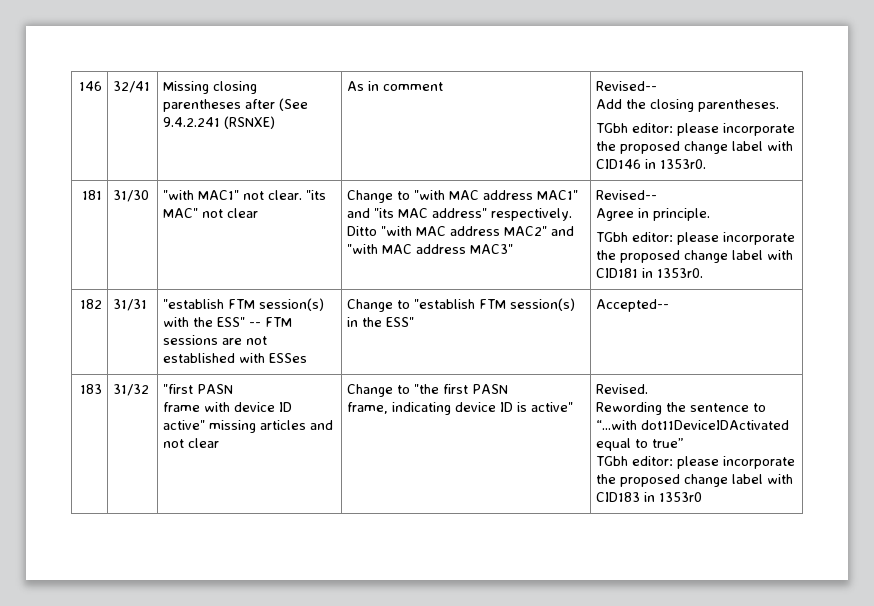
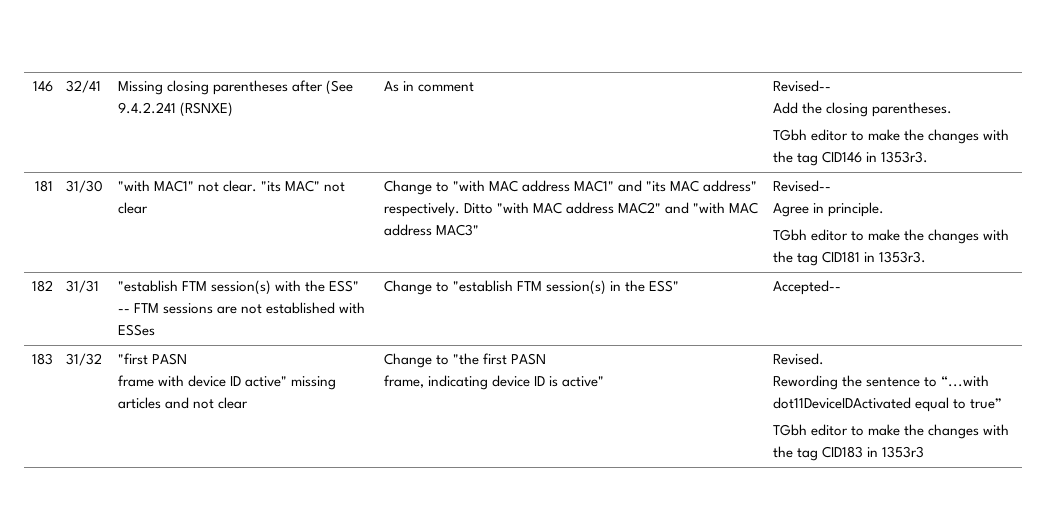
[632,123,796,136] [596,141,794,154] editor: please incorporate the proposed change label with -> [810,129,1010,144] [772,151,818,166] editor to make the changes with the tag
[660,159,707,169] 1353r0. -> [881,151,929,163] 1353r3.
[632,232,796,245] [596,250,794,263] editor: please incorporate the proposed change label with -> [810,229,1010,244] [772,251,818,266] editor to make the changes with the tag
[657,268,704,278] 1353r0. -> [879,251,927,263] 1353r3.
[632,456,796,469] [596,474,794,487] editor: please incorporate the proposed change label with -> [810,424,1010,439] [772,446,818,461] editor to make the changes with the tag
[659,492,703,502] 1353r0 -> [882,446,925,458] 1353r3

